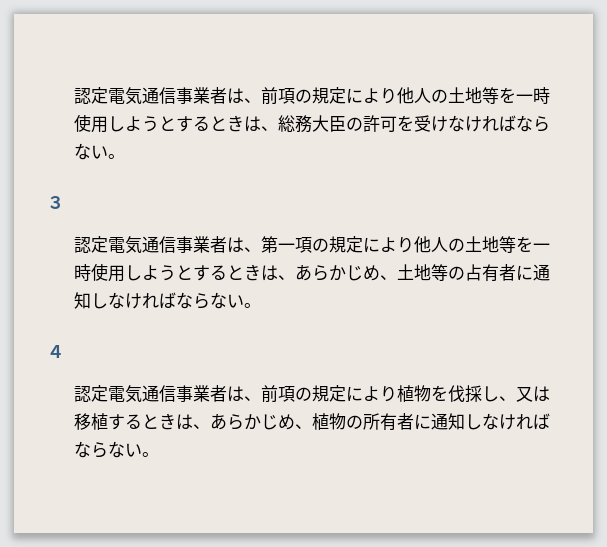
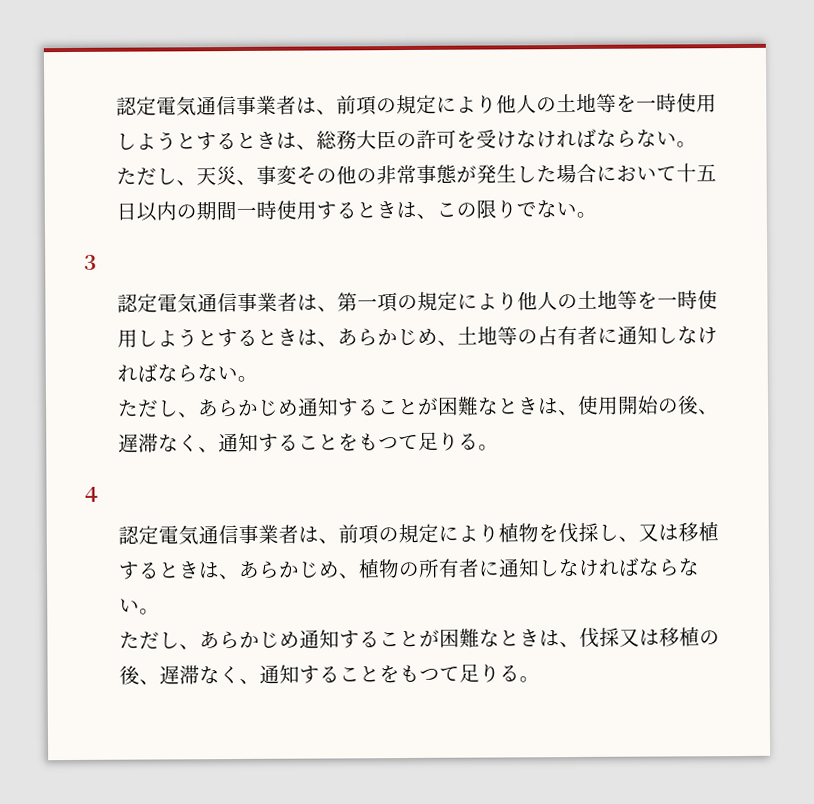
(126, 156) none -> [115,163,717,186] [115,199,597,222] // ただし、天災、事変その他の非常事態が発生した場合において十五日以内の期間一時使用するときは、この限りでない。
(262, 305) none -> [116,395,719,418] [117,431,499,453] // ただし、あらかじめ通知することが困難なときは、使用開始の後、遅滞なく、通知することをもつて足りる。
(160, 454) none -> [118,626,720,650] [118,663,540,685] // ただし、あらかじめ通知することが困難なときは、伐採又は移植の後、遅滞なく、通知することをもつて足りる。

